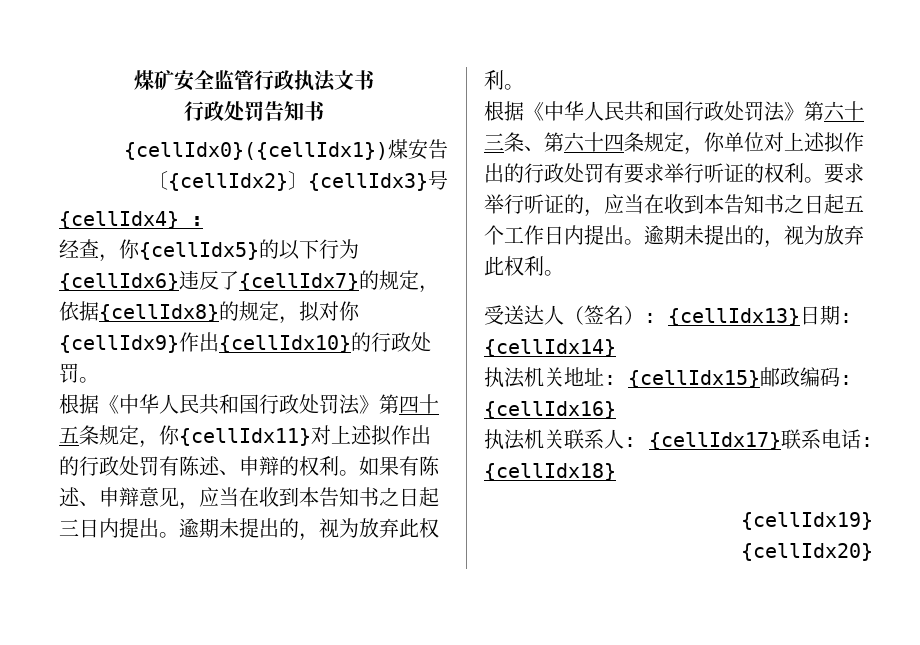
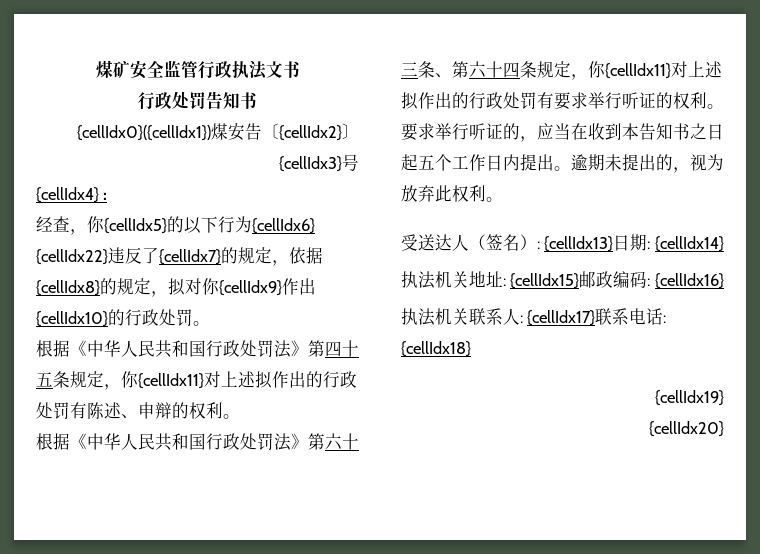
(179, 282) none -> [36,249,108,265] {cellIdx22}
[359,456,440,476] [59,487,439,510] [59,518,439,541] [484,70,524,90] 如果有陈述、申辩意见，应当在收到本告知书之日起三日内提出。逾期未提出的，视为放弃此权利。 -> (240, 416) none
[724,132,764,152] 单位 -> [605,63,671,79] {cellIdx11}

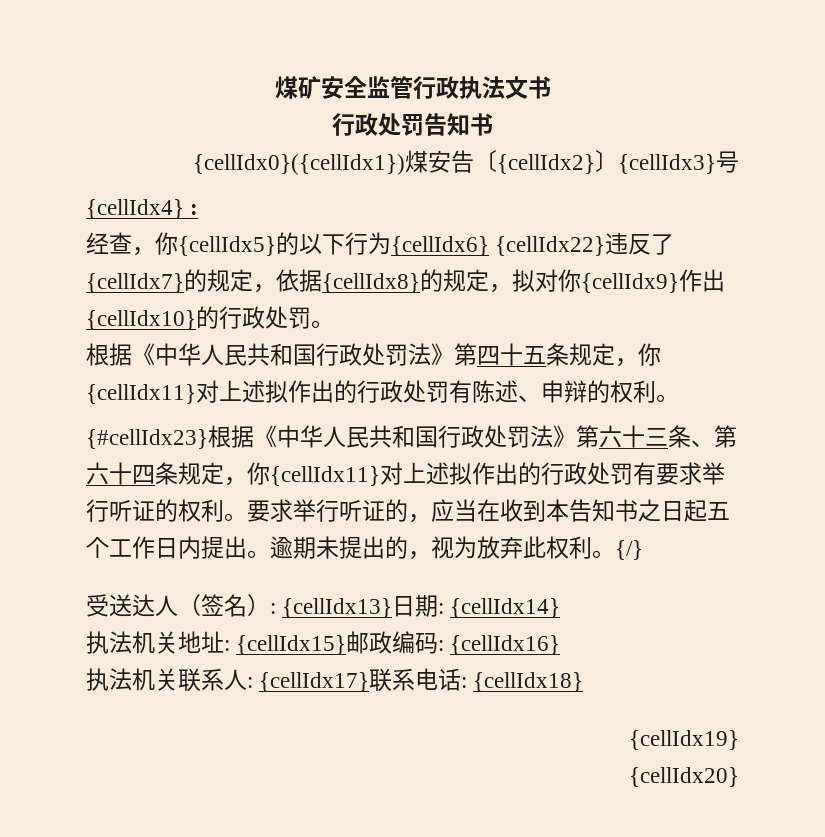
(240, 416) none -> [86,429,208,449] {#cellIdx23}
(503, 199) none -> [615,540,643,560] {/}

